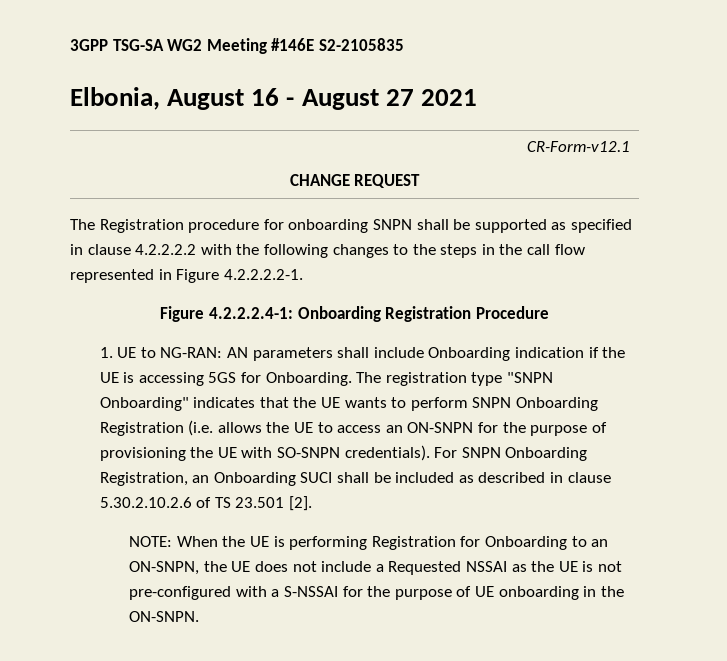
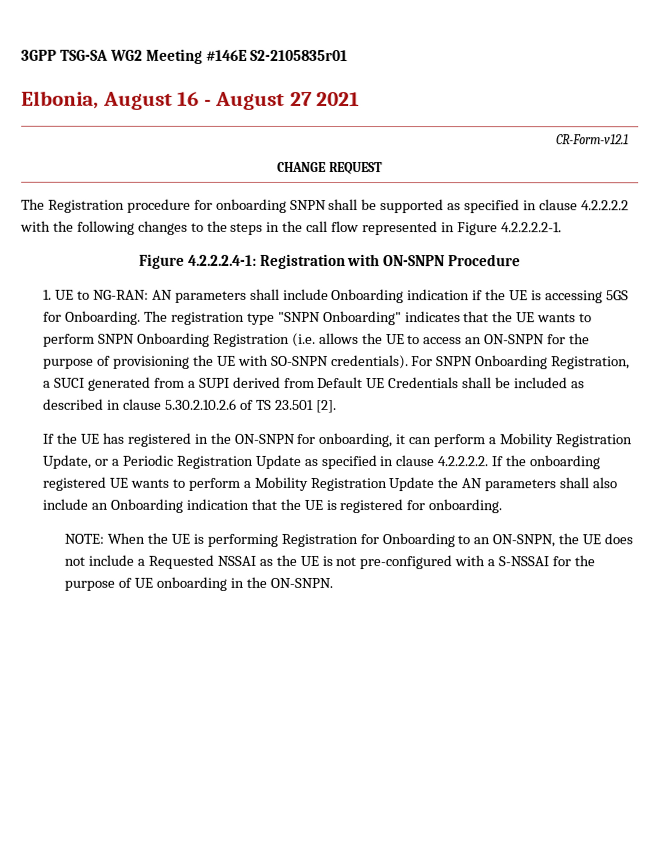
[318,38,404,51] S2-2105835 -> [249,49,348,62] S2-2105835r01
[297,306,472,322] Onboarding Registration -> [259,253,446,270] Registration with ON-SNPN
[192,472,333,486] an Onboarding SUCI -> [43,376,460,391] a SUCI generated from a SUPI derived from Default UE Credentials
(313, 503) none -> [42,432,632,448] [42,454,600,470] [42,476,617,492] [42,498,503,514] // If the UE has registered in the ON-SNPN for onboarding, it can perform a Mobility Registration Update, or a Periodic Registration Update as specified in clause 4.2.2.2.2. If the onboarding registered UE wants to perform a Mobility Registration Update the AN parameters shall also include an Onboarding indication that the UE is registered for onboarding.

